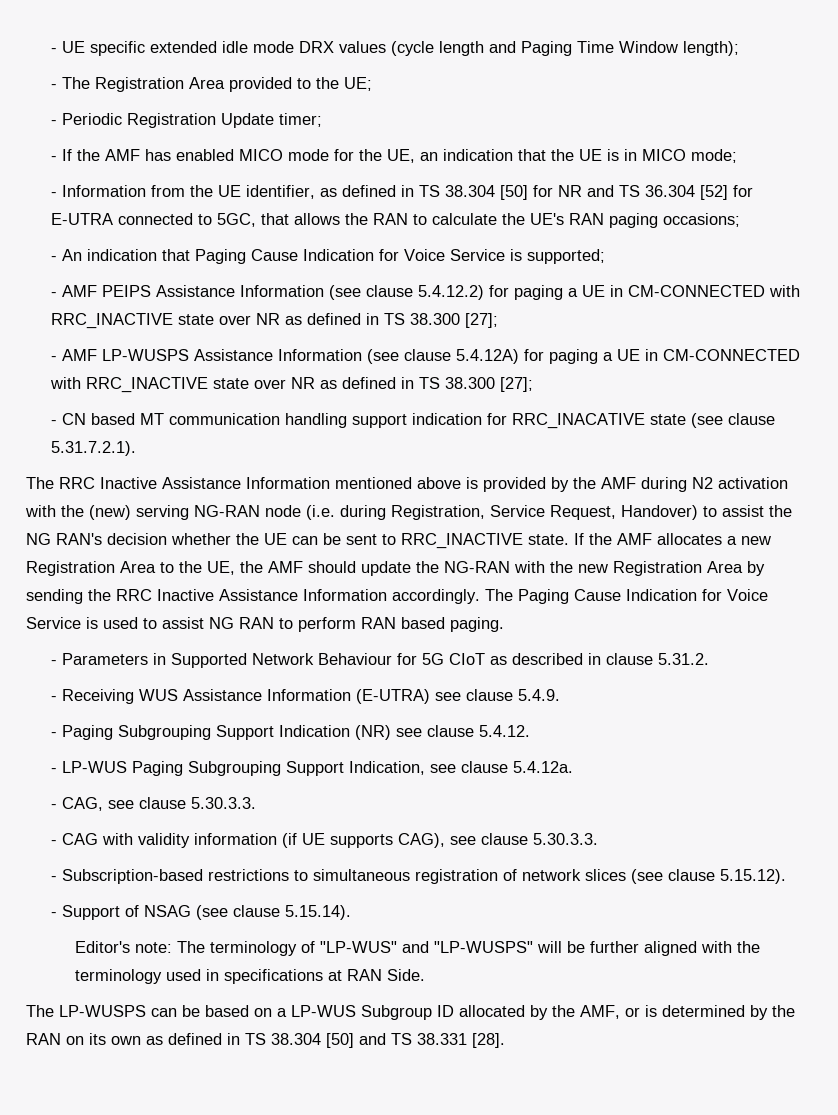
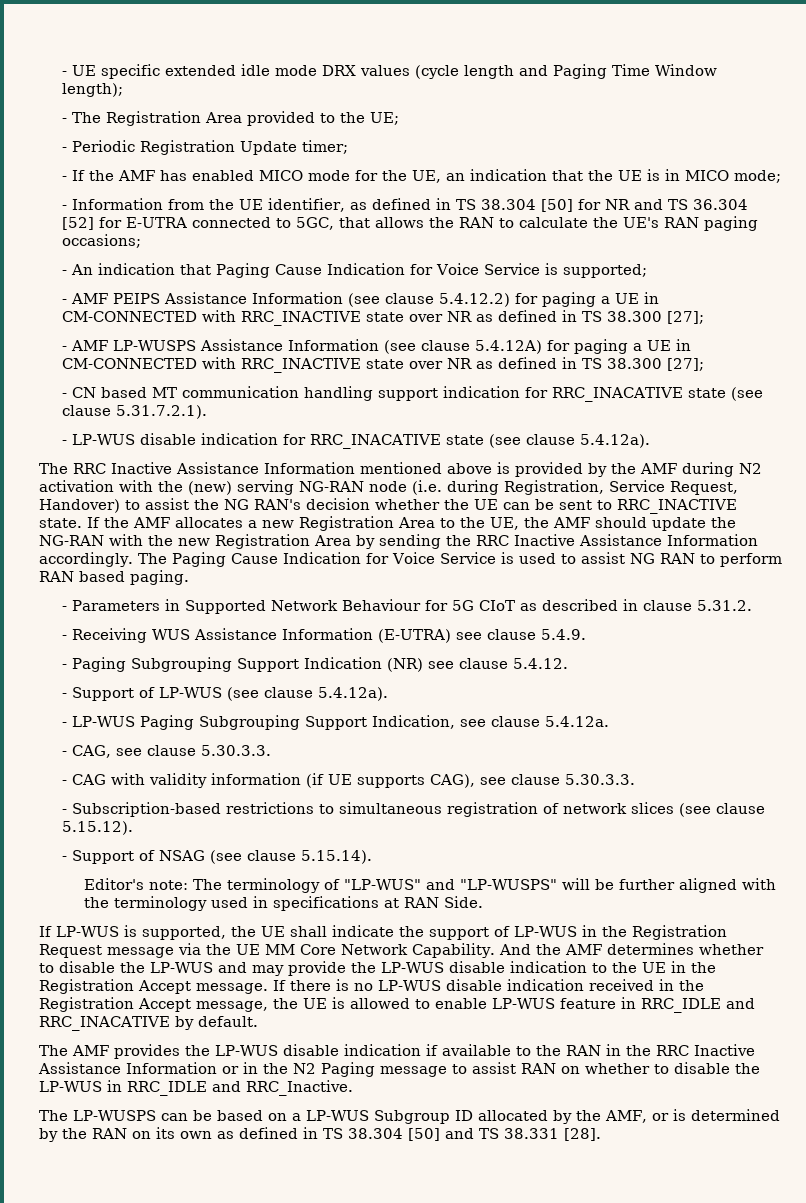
(136, 448) none -> [61,433,650,449] // - LP-WUS disable indication for RRC_INACATIVE state (see clause 5.4.12a).
(530, 731) none -> [61,687,388,701] // - Support of LP-WUS (see clause 5.4.12a).
(426, 975) none -> [39,925,727,940] [39,943,764,958] [39,961,716,976] [39,979,704,994] [39,997,755,1013] [39,1016,258,1031] [39,1044,755,1059] [38,1062,760,1077] [39,1080,353,1096] // If LP-WUS is supported, the UE shall indicate the support of LP-WUS in the Registration Request message via the UE MM Core Network Capability. And the AMF determines whether to disable the LP-WUS and may provide the LP-WUS disable indication to the UE in the Registration Accept message. If there is no LP-WUS disable indication received in the Registration Accept message, the UE is allowed to enable LP-WUS feature in RRC_IDLE and RRC_INACATIVE by default. // The AMF provides the LP-WUS disable indication if available to the RAN in the RRC Inactive Assistance Information or in the N2 Paging message to assist RAN on whether to disable the LP-WUS in RRC_IDLE and RRC_Inactive.

